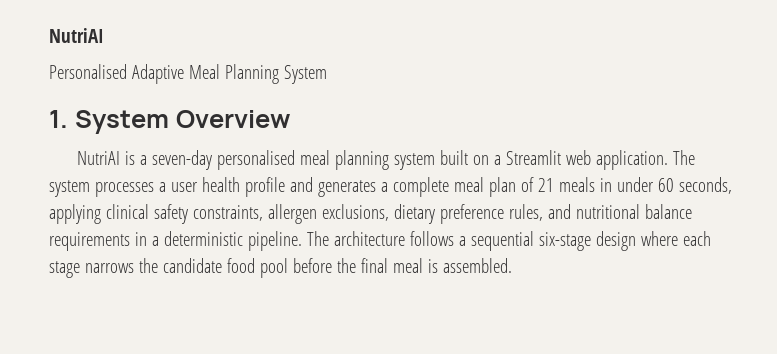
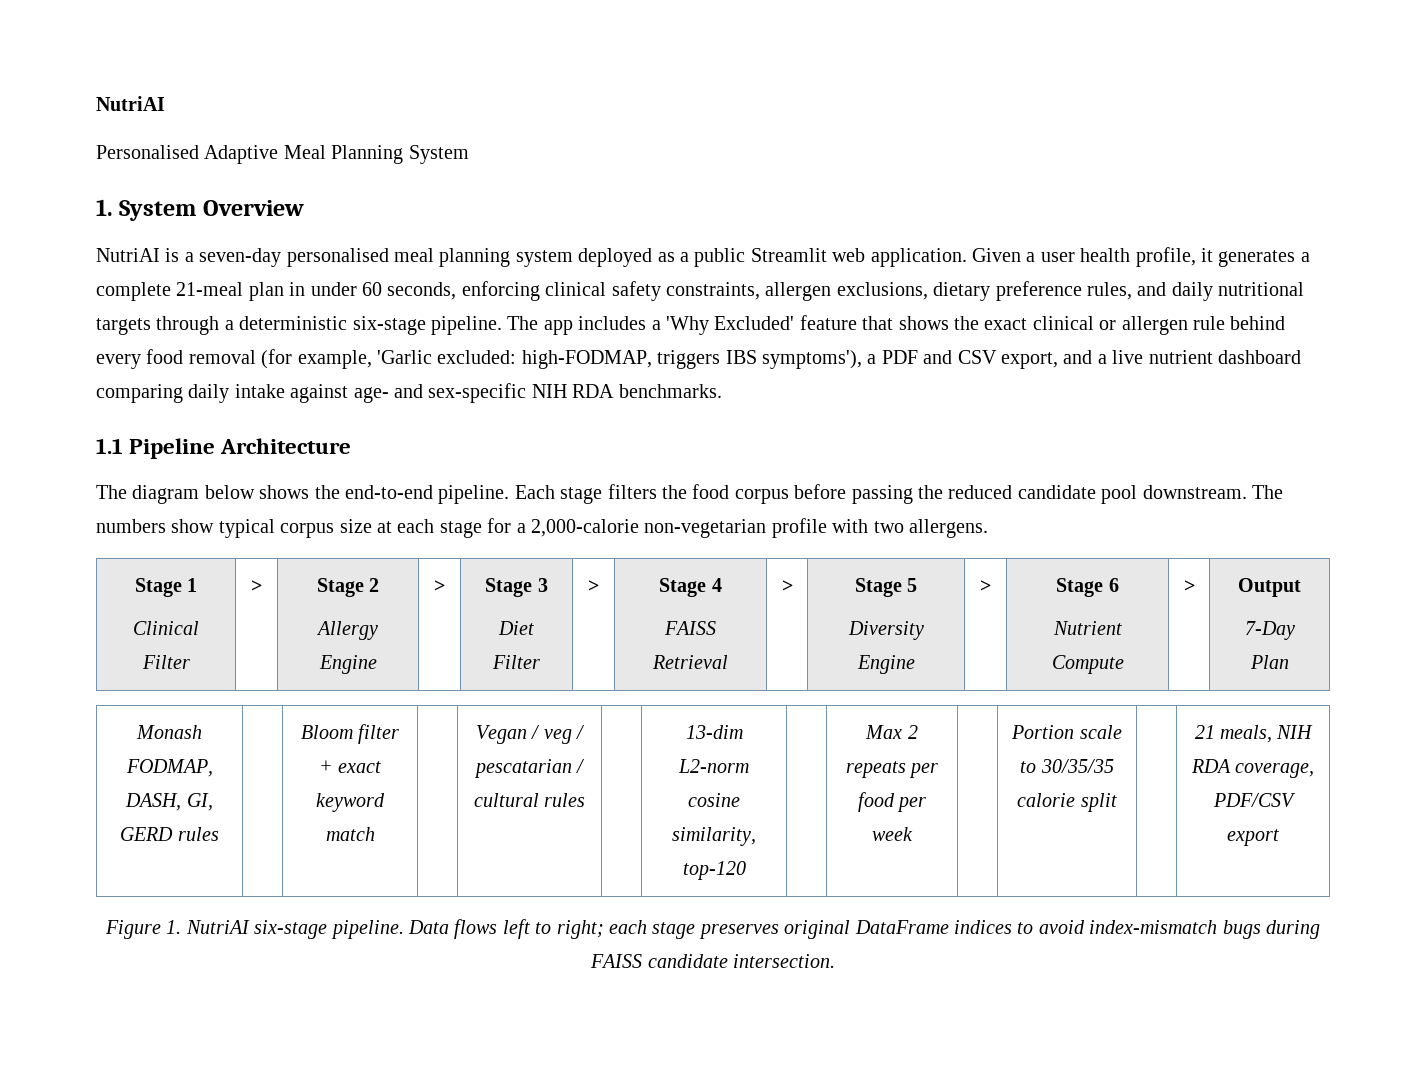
[440,150,696,170] [49,180,154,197] built on a Streamlit web application. The system processes -> [578,248,1021,267] deployed as a public Streamlit web application. Given
[244,177,313,197] profile and -> [1135,247,1213,267] profile, it
[453,177,595,197] meal plan of 21 meals -> [176,282,284,301] 21-meal plan
[49,204,101,224] applying -> [461,281,540,301] enforcing
[575,204,692,219] [49,232,147,251] nutritional balance requirements in -> [1171,282,1305,301] [96,316,220,335] daily nutritional targets through
(243, 238) none -> [352,316,426,335] six-stage
[333,231,711,251] [49,258,512,278] architecture follows a sequential six-stage design where each stage narrows the candidate food pool before the final meal is assembled. -> [543,315,1286,335] [96,349,1301,369] [96,383,722,403] [96,438,352,459] [96,484,1283,504] [96,518,988,538] [134,578,198,597] [133,621,199,635] [141,655,190,669] [251,580,262,592] [316,578,380,597] [316,621,378,640] [318,655,377,674] [434,580,445,592] [485,578,548,597] [498,621,534,635] [492,655,540,669] [588,580,599,592] [659,578,722,597] [664,621,716,635] [652,655,728,669] [781,580,793,592] [854,578,918,597] [847,621,924,640] [856,655,915,674] [980,580,991,592] [1056,578,1119,597] [1052,621,1122,635] [1051,655,1124,674] [1183,580,1195,592] [1238,578,1301,597] [1244,621,1295,640] [1249,655,1289,669] [136,725,202,739] [125,759,213,777] [125,793,213,811] [120,827,219,841] [300,724,400,744] [318,760,382,773] [316,793,385,812] [325,827,375,841] [475,725,586,744] [473,759,586,778] [473,793,586,807] [685,725,743,739] [678,759,749,773] [688,793,740,807] [672,827,756,846] [682,861,746,880] [865,725,918,739] [845,761,939,778] [857,792,927,812] [872,827,913,841] [1011,725,1122,739] [1020,759,1114,773] [1017,793,1117,812] [1194,725,1314,743] [1190,759,1315,778] [1212,793,1296,807] [1227,829,1279,846] [105,919,1320,939] [590,954,835,968] app includes a 'Why Excluded' feature that shows the exact clinical or allergen rule behind every food removal (for example, 'Garlic excluded: high-FODMAP, triggers IBS symptoms'), a PDF and CSV export, and a live nutrient dashboard comparing daily intake against age- and sex-specific NIH RDA benchmarks. // 1.1 Pipeline Architecture // The diagram below shows the end-to-end pipeline. Each stage filters the food corpus before passing the reduced candidate pool downstream. The numbers show typical corpus size at each stage for a 2,000-calorie non-vegetarian profile with two allergens. // Stage 1 // Clinical Filter | > | Stage 2 // Allergy Engine | > | Stage 3 // Diet Filter | > | Stage 4 // FAISS Retrieval | > | Stage 5 // Diversity Engine | > | Stage 6 // Nutrient Compute | > | Output // 7-Day Plan // Monash FODMAP, DASH, GI, GERD rules | | Bloom filter + exact keyword match | | Vegan / veg / pescatarian / cultural rules | | 13-dim L2-norm cosine similarity, top-120 | | Max 2 repeats per food per week | | Portion scale to 30/35/35 calorie split | | 21 meals, NIH RDA coverage, PDF/CSV export // Figure 1. NutriAI six-stage pipeline. Data flows left to right; each stage preserves original DataFrame indices to avoid index-mismatch bugs during FAISS candidate intersection.

